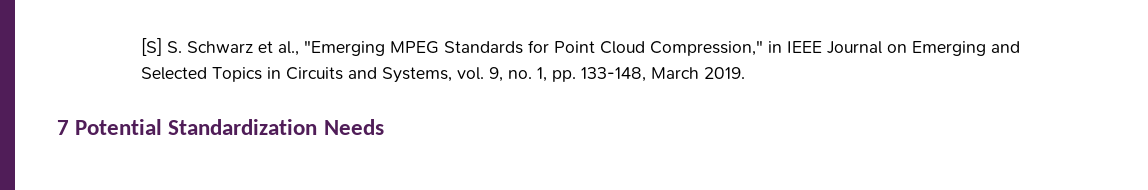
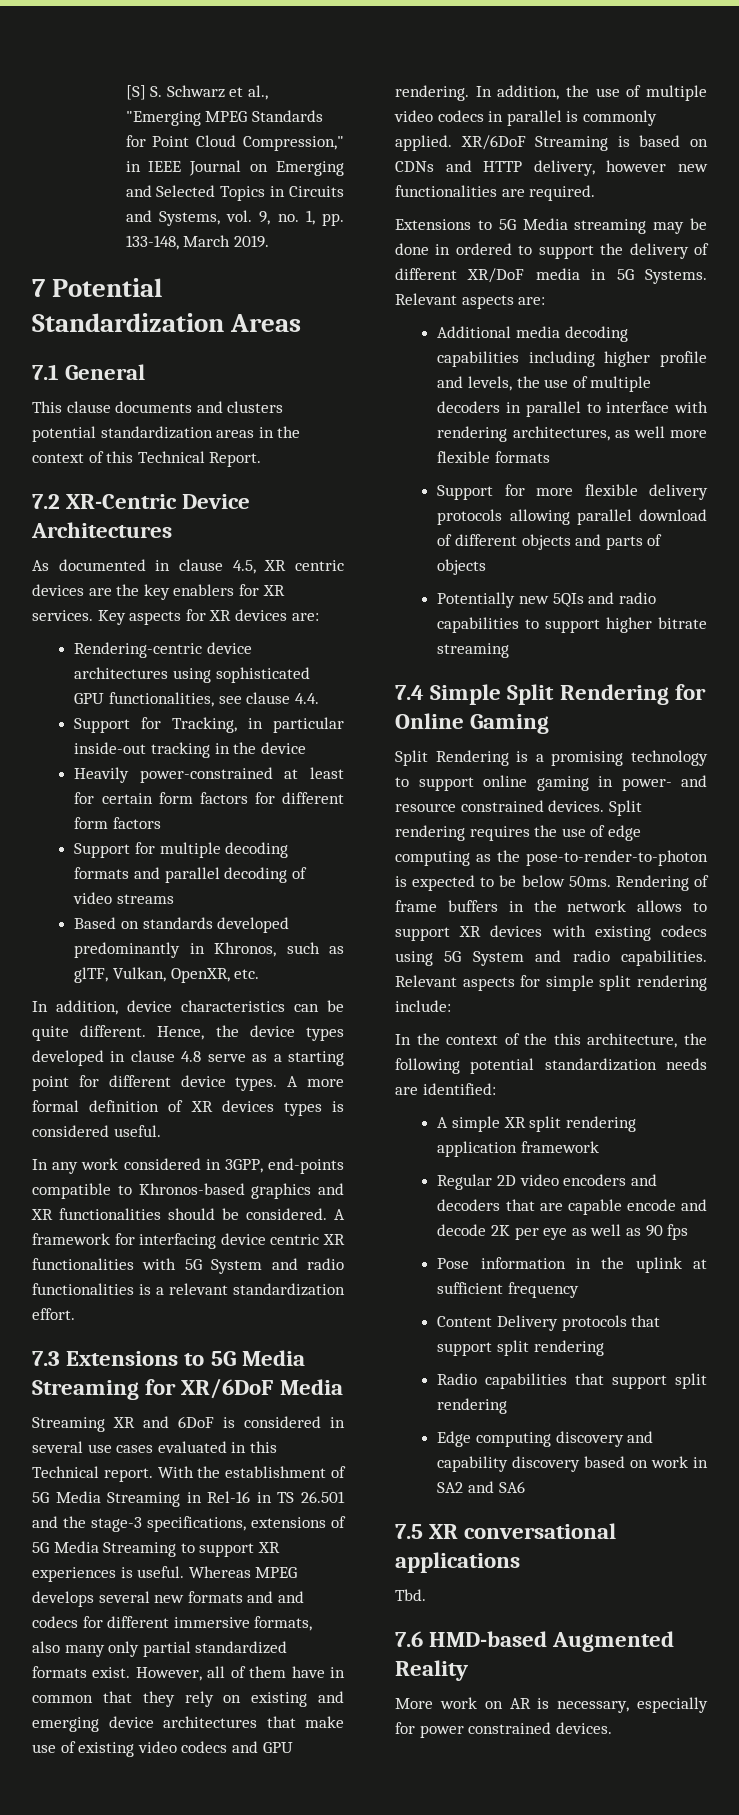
[323,119,384,135] Needs -> [230,314,302,332] [32,364,146,380] [32,401,284,413] [32,426,301,442] [32,451,262,467] [32,494,251,509] [31,522,172,538] [32,559,344,574] [32,584,285,600] [32,609,319,625] [74,642,253,658] [74,667,310,683] [74,692,319,707] [74,717,344,733] [74,742,306,758] [74,767,344,783] [74,792,344,804] [74,817,162,829] [74,842,289,858] [74,867,307,883] [73,892,175,904] [74,917,290,933] [74,942,344,958] [74,967,260,983] [32,1000,344,1015] [32,1025,344,1041] [32,1050,344,1066] [32,1075,344,1091] [32,1100,344,1116] [32,1125,161,1137] [32,1158,344,1174] [32,1183,344,1199] [31,1208,345,1220] [32,1233,345,1249] [32,1258,344,1274] [32,1283,345,1296] [32,1308,75,1320] [32,1350,305,1366] [32,1378,343,1400] [32,1416,345,1432] [32,1441,277,1453] [32,1466,347,1482] [32,1491,345,1507] [32,1516,346,1532] [32,1541,280,1557] [32,1566,298,1582] [32,1591,304,1607] [32,1616,313,1631] [32,1641,288,1657] [32,1666,345,1681] [32,1691,344,1707] [32,1716,344,1732] [32,1741,293,1757] [395,85,707,101] [394,110,657,126] [395,135,708,151] [395,160,708,176] [395,185,596,201] [395,218,707,234] [395,243,709,259] [395,268,707,284] [395,293,546,309] [437,326,628,342] [437,351,707,367] [437,376,652,392] [437,401,708,417] [437,426,707,442] [437,451,551,463] [437,484,708,500] [437,509,707,525] [437,534,663,550] [437,559,487,575] [437,592,656,608] [437,617,707,633] [437,643,510,658] [395,684,706,705] [395,713,550,734] [395,750,708,766] [395,775,707,791] [395,800,642,816] [395,825,641,841] [395,850,708,866] [395,875,709,891] [395,900,707,912] [395,925,707,941] [395,950,707,966] [395,975,707,991] [395,1000,451,1012] [395,1033,707,1048] [395,1058,707,1074] [395,1083,496,1095] [437,1116,636,1132] [437,1141,600,1157] [437,1174,657,1190] [437,1199,707,1215] [437,1224,689,1240] [437,1257,707,1273] [437,1282,580,1298] [437,1315,661,1331] [437,1340,604,1356] [437,1373,707,1389] [437,1398,508,1414] [437,1431,654,1447] [437,1456,708,1472] [437,1481,525,1493] [395,1523,617,1539] [395,1552,520,1573] [395,1589,426,1601] [395,1631,675,1652] [395,1660,468,1681] [395,1697,708,1713] [395,1722,612,1738] Areas // 7.1 General // This clause documents and clusters potential standardization areas in the context of this Technical Report. // 7.2 XR-Centric Device Architectures // As documented in clause 4.5, XR centric devices are the key enablers for XR services. Key aspects for XR devices are: // Rendering-centric device architectures using sophisticated GPU functionalities, see clause 4.4. // Support for Tracking, in particular inside-out tracking in the device // Heavily power-constrained at least for certain form factors for different form factors // Support for multiple decoding formats and parallel decoding of video streams // Based on standards developed predominantly in Khronos, such as glTF, Vulkan, OpenXR, etc. // In addition, device characteristics can be quite different. Hence, the device types developed in clause 4.8 serve as a starting point for different device types. A more formal definition of XR devices types is considered useful. // In any work considered in 3GPP, end-points compatible to Khronos-based graphics and XR functionalities should be considered. A framework for interfacing device centric XR functionalities with 5G System and radio functionalities is a relevant standardization effort. // 7.3 Extensions to 5G Media Streaming for XR/6DoF Media // Streaming XR and 6DoF is considered in several use cases evaluated in this Technical report. With the establishment of 5G Media Streaming in Rel-16 in TS 26.501 and the stage-3 specifications, extensions of 5G Media Streaming to support XR experiences is useful. Whereas MPEG develops several new formats and and codecs for different immersive formats, also many only partial standardized formats exist. However, all of them have in common that they rely on existing and emerging device architectures that make use of existing video codecs and GPU rendering. In addition, the use of multiple video codecs in parallel is commonly applied. XR/6DoF Streaming is based on CDNs and HTTP delivery, however new functionalities are required. // Extensions to 5G Media streaming may be done in ordered to support the delivery of different XR/DoF media in 5G Systems. Relevant aspects are: // Additional media decoding capabilities including higher profile and levels, the use of multiple decoders in parallel to interface with rendering architectures, as well more flexible formats // Support for more flexible delivery protocols allowing parallel download of different objects and parts of objects // Potentially new 5QIs and radio capabilities to support higher bitrate streaming // 7.4 Simple Split Rendering for Online Gaming // Split Rendering is a promising technology to support online gaming in power- and resource constrained devices. Split rendering requires the use of edge computing as the pose-to-render-to-photon is expected to be below 50ms. Rendering of frame buffers in the network allows to support XR devices with existing codecs using 5G System and radio capabilities. Relevant aspects for simple split rendering include: // In the context of the this architecture, the following potential standardization needs are identified: // A simple XR split rendering application framework // Regular 2D video encoders and decoders that are capable encode and decode 2K per eye as well as 90 fps // Pose information in the uplink at sufficient frequency // Content Delivery protocols that support split rendering // Radio capabilities that support split rendering // Edge computing discovery and capability discovery based on work in SA2 and SA6 // 7.5 XR conversational applications // Tbd. // 7.6 HMD-based Augmented Reality // More work on AR is necessary, especially for power constrained devices.

